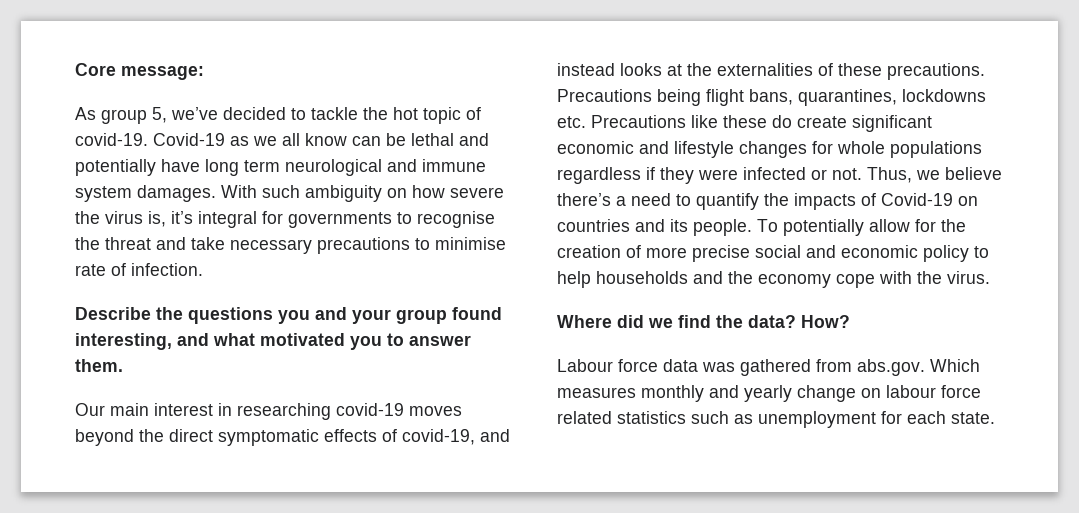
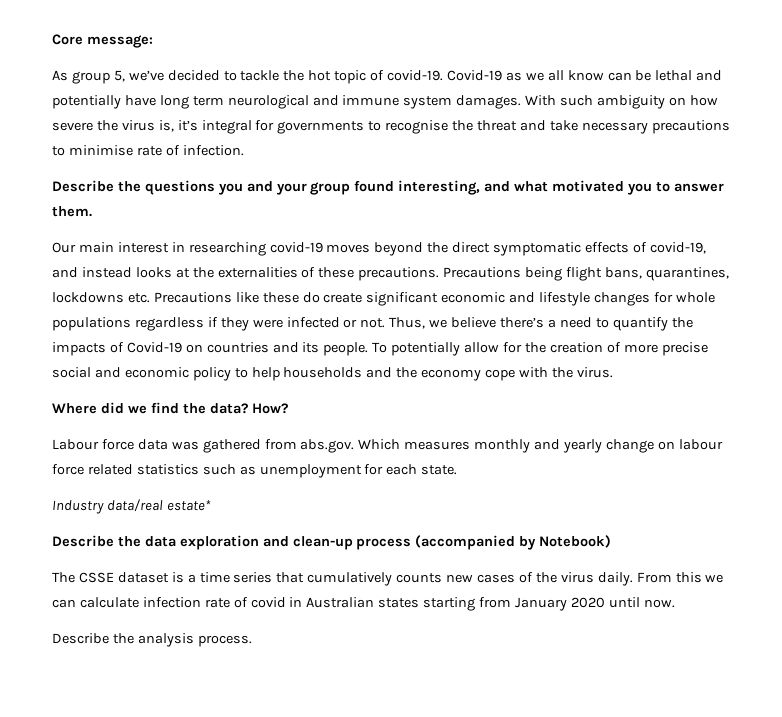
(995, 418) none -> [52,499,211,514] [52,535,612,550] [52,572,724,586] [52,597,675,611] [52,633,252,647] // Industry data/real estate* // Describe the data exploration and clean-up process (accompanied by Notebook) // The CSSE dataset is a time series that cumulatively counts new cases of the virus daily. From this we can calculate infection rate of covid in Australian states starting from January 2020 until now. // Describe the analysis process.

